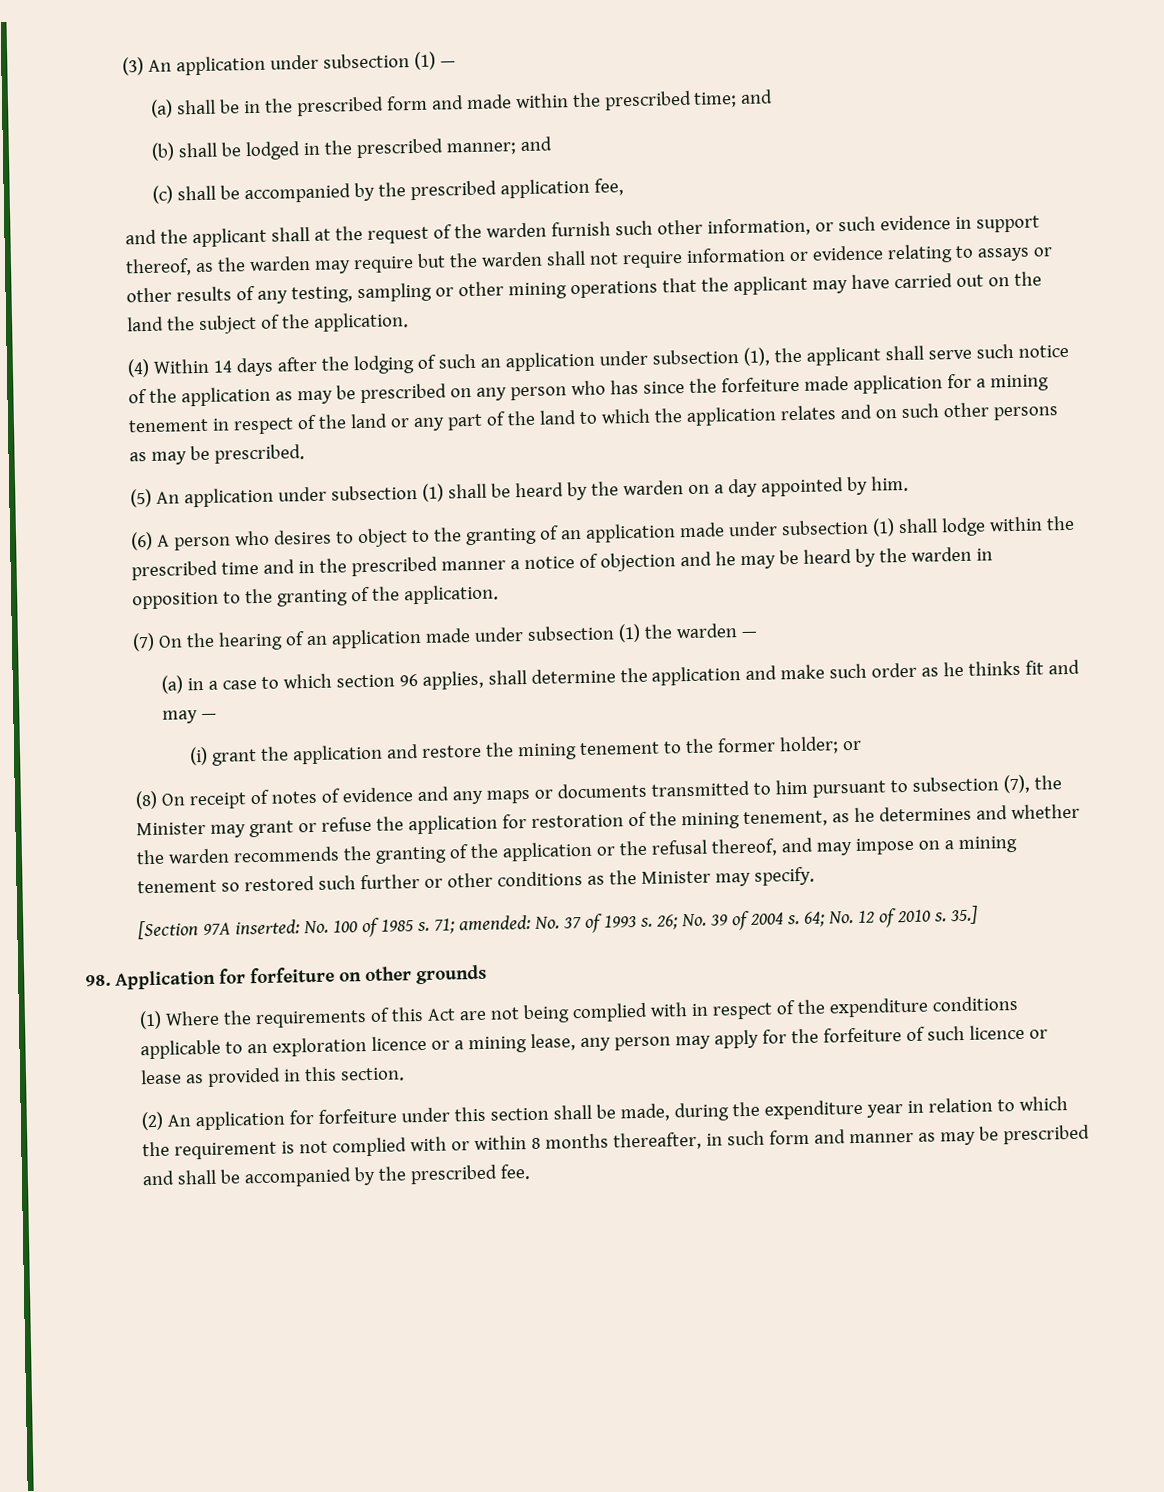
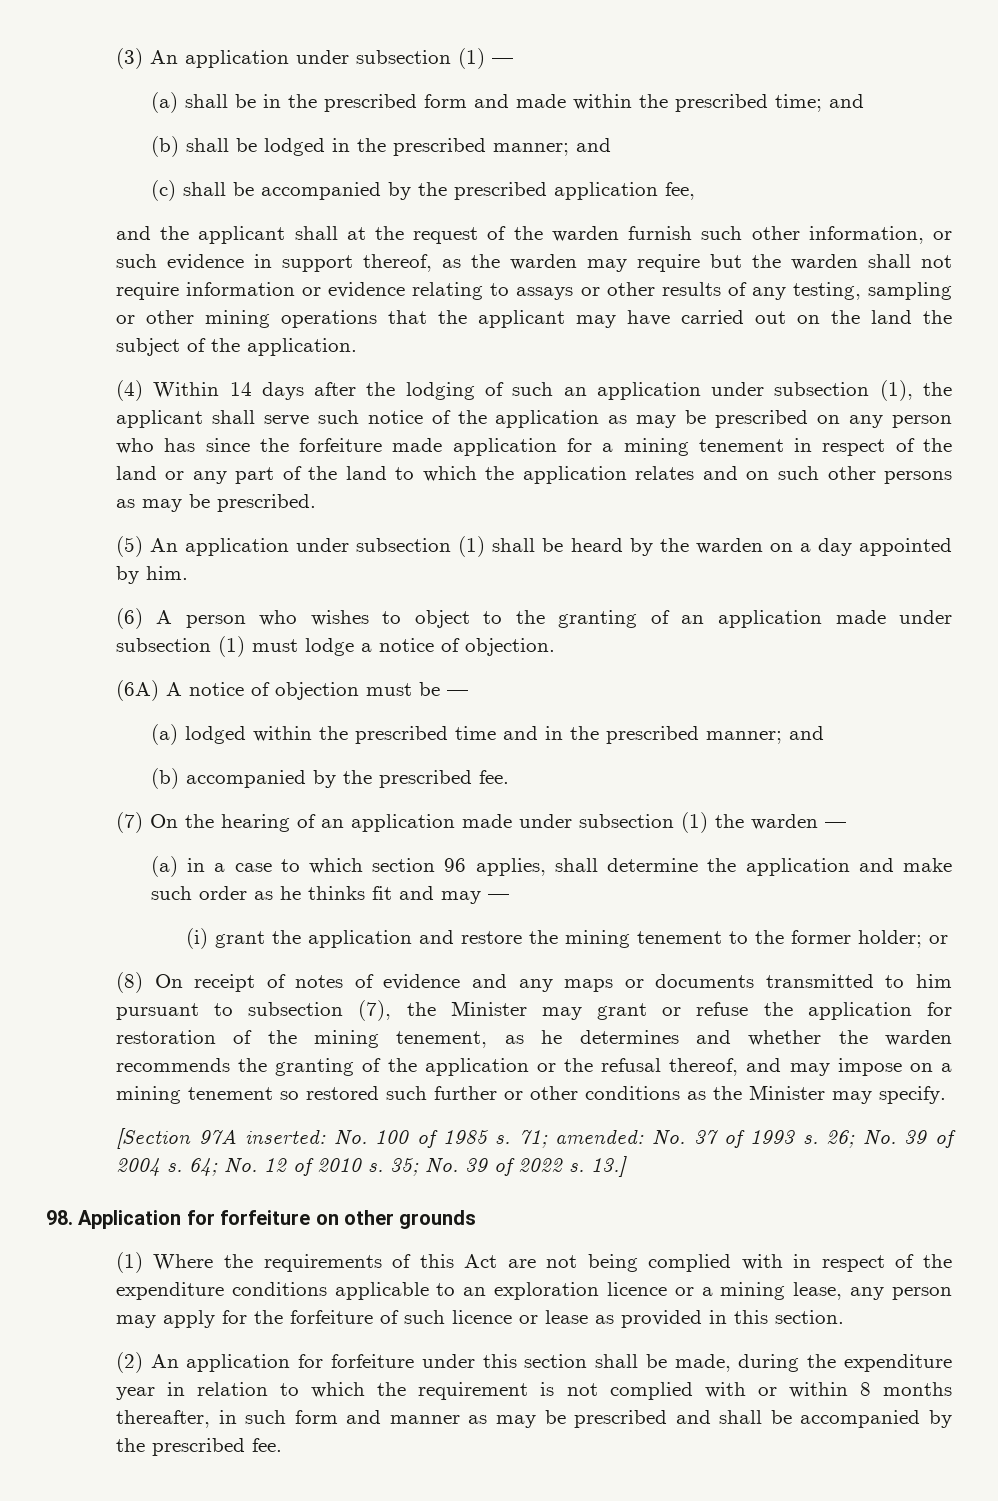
[273,529,333,545] desires -> [310,610,369,626] wishes
[898,517,987,537] shall lodge -> [251,638,555,656] [115,680,468,701] [150,724,246,745] must lodge a notice of objection. // (6A) A notice of objection must be — // (a) lodged
[441,546,994,572] [132,584,500,610] manner a notice of objection and he may be heard by the warden in opposition to the granting of the application. -> [705,726,824,744] [150,768,509,789] manner; and // (b) accompanied by the prescribed fee.
[950,905,979,925] 35.] -> [389,1156,627,1177] 35; No. 39 of 2022 s. 13.]

